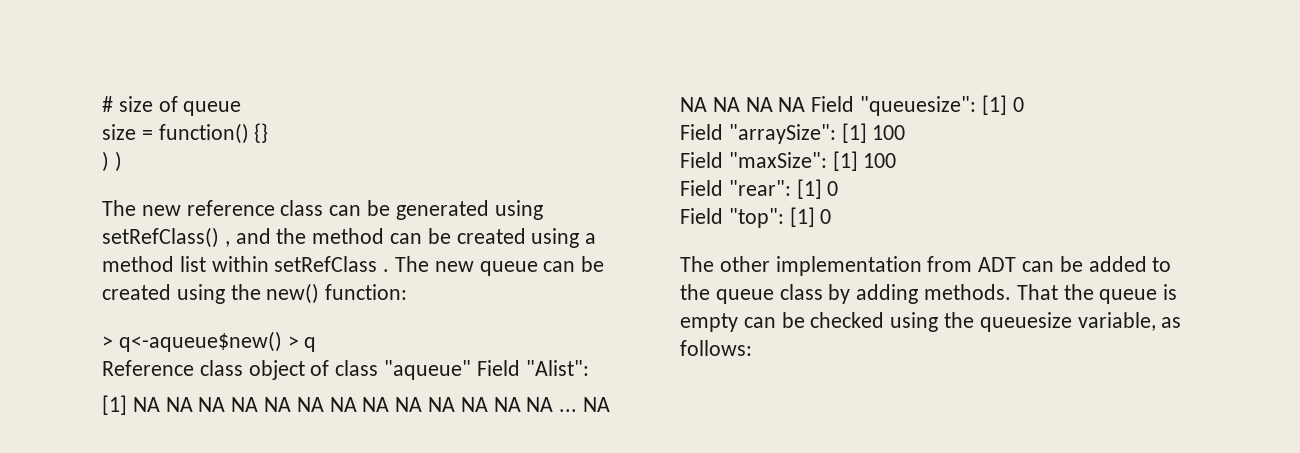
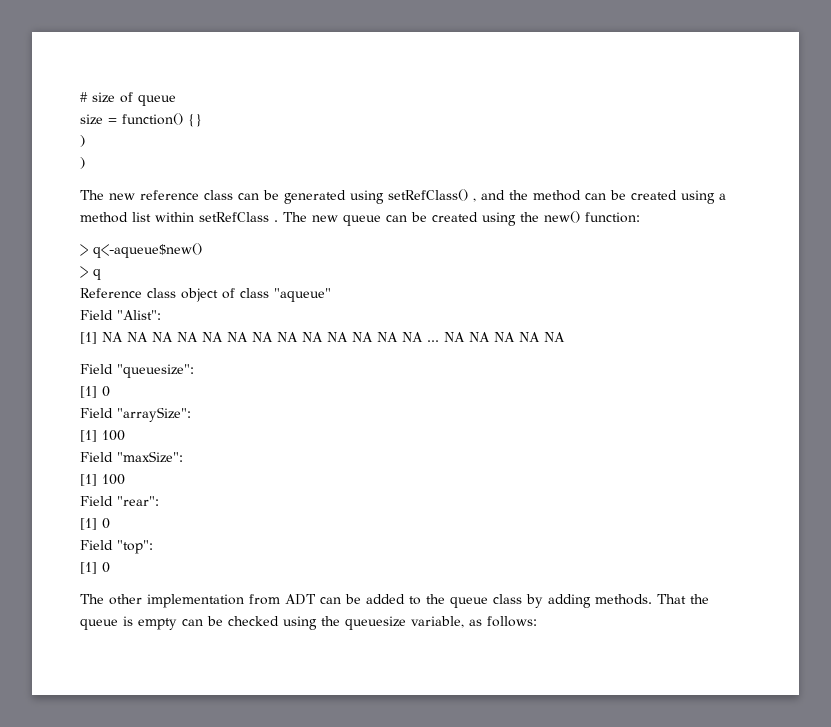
(109, 161) none -> (85, 141) //
(282, 341) none -> (202, 250) //
(472, 370) none -> (331, 295) //
(806, 104) none -> (565, 337) //
(977, 106) none -> (194, 371) //
(836, 134) none -> (191, 414) //
(827, 160) none -> (183, 457) //
(791, 188) none -> (159, 501) //
(784, 218) none -> (153, 547) //

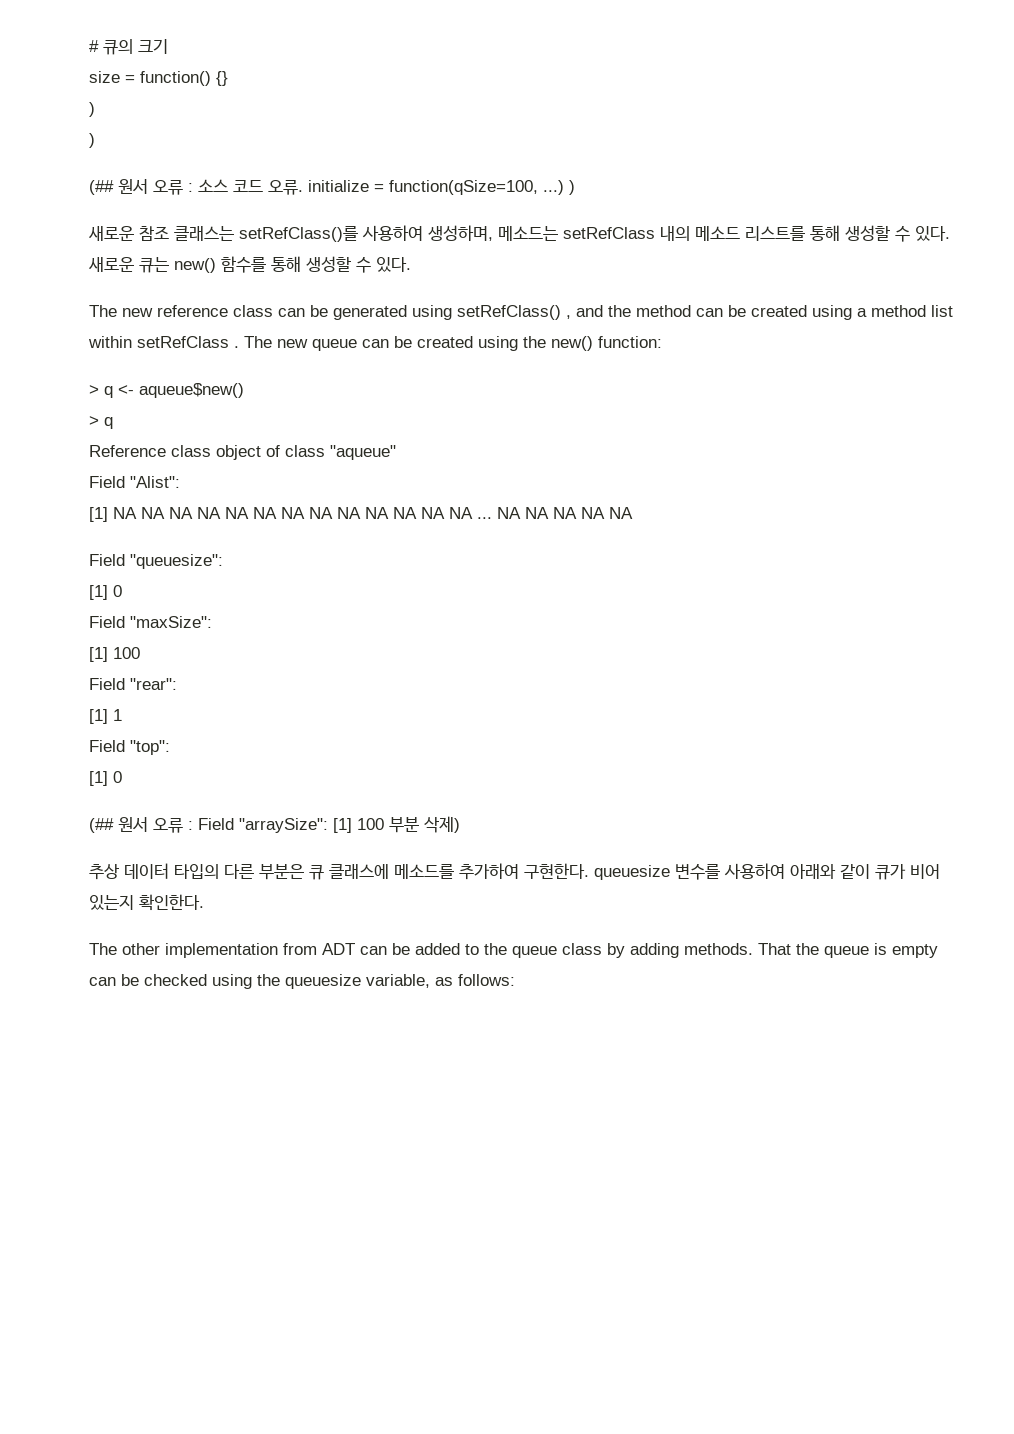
[92,92,176,106] size of queue -> [103,39,168,55] 큐의 크기
(85, 163) none -> [89,179,575,195] [88,225,950,242] [88,256,411,273] // (## 원서 오류 : 소스 코드 오류. initialize = function(qSize=100, ...) ) // 새로운 참조 클래스는 setRefClass()를 사용하여 생성하며, 메소드는 setRefClass 내의 메소드 리스트를 통해 생성할 수 있다. 새로운 큐는 new() 함수를 통해 생성할 수 있다.
[93,243,202,258] q<-aqueue$new() -> [104,383,244,398] q <- aqueue$new()
[80,407,191,422] [80,430,125,442] // Field "arraySize": // [1] 100 -> (122, 591) none
[102,518,110,529] 0 -> [113,709,122,721] 1
(110, 567) none -> [89,816,460,833] [89,863,940,880] [89,894,204,911] // (## 원서 오류 : Field "arraySize": [1] 100 부분 삭제) // 추상 데이터 타입의 다른 부분은 큐 클래스에 메소드를 추가하여 구현한다. queuesize 변수를 사용하여 아래와 같이 큐가 비어 있는지 확인한다.

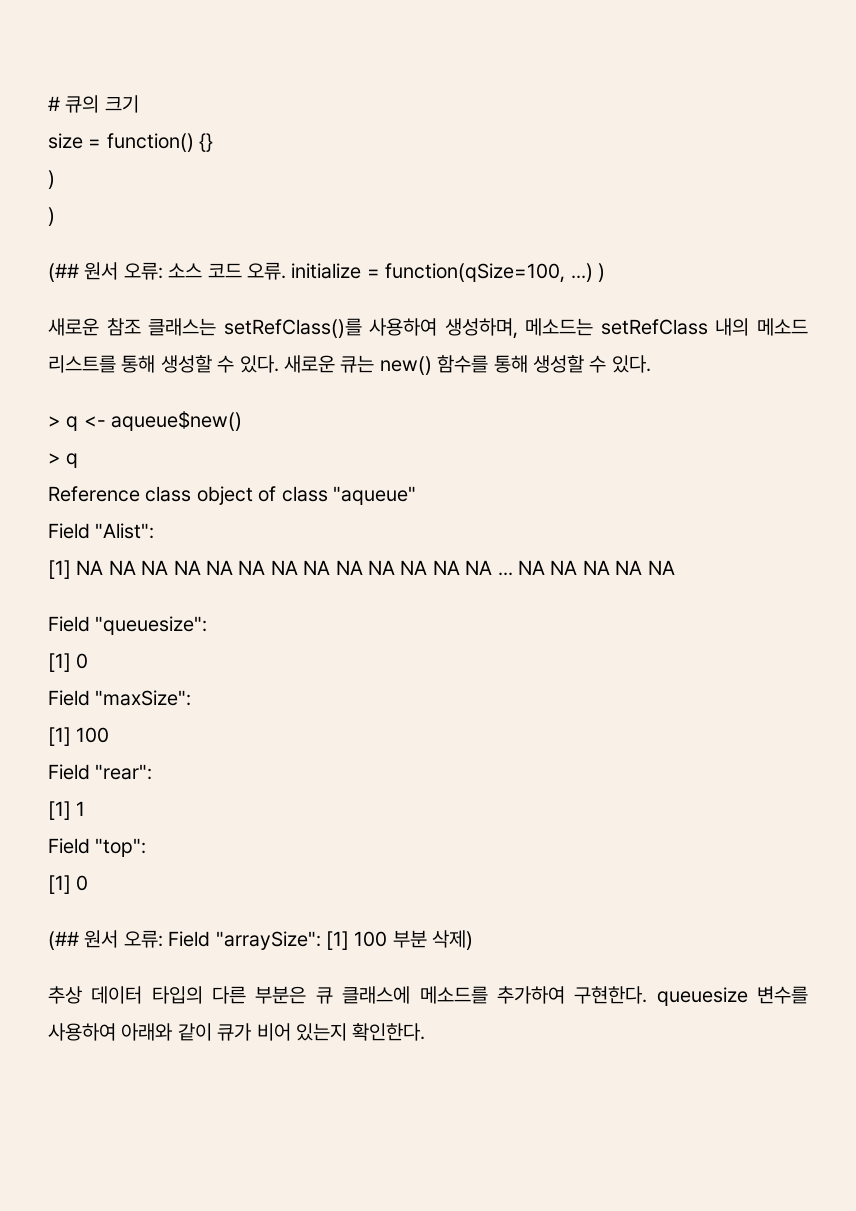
[153,180,193,195] 오류 : -> [123,262,163,280] 오류:
[89,305,953,320] [88,336,662,351] // The new reference class can be generated using setRefClass() , and the method can be created using a method list within setRefClass . The new queue can be created using the new() function: -> (651, 364) none
[153,818,193,833] 오류 : -> [123,930,163,948] 오류:
[89,943,938,958] [89,974,515,989] // The other implementation from ADT can be added to the queue class by adding methods. That the queue is empty can be checked using the queuesize variable, as follows: -> (426, 1032) none

